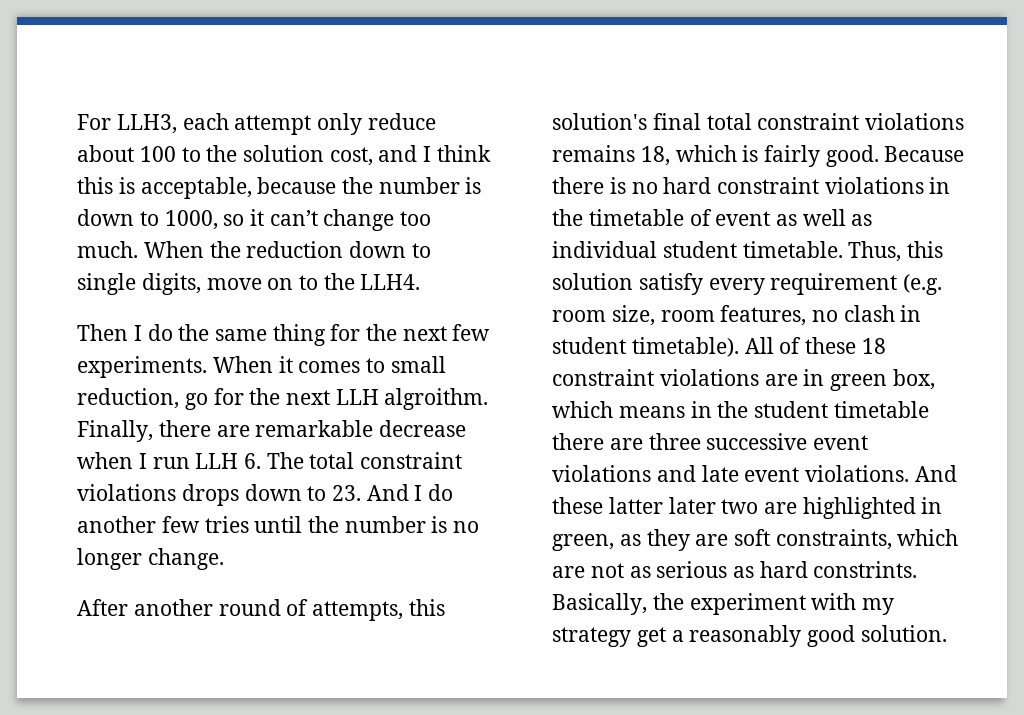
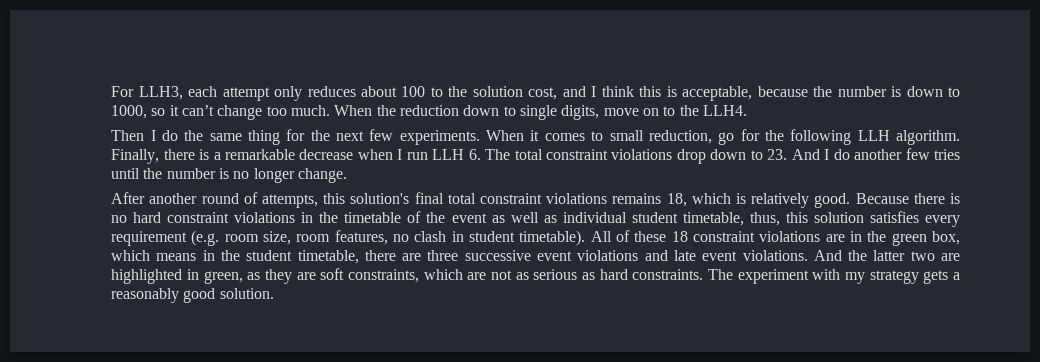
[367,113,436,130] reduce -> [307,86,356,97] reduces
[286,388,489,410] [77,420,250,442] next LLH algroithm. Finally, there are -> [790,129,961,145] [111,149,221,164] following LLH algorithm. Finally, there is a
[182,484,240,506] drops -> [676,149,706,164] drop
[764,145,821,167] fairly -> [751,193,810,208] relatively
(712, 217) none -> [426,212,446,223] the
[742,241,902,262] timetable. Thus, -> [682,212,780,226] timetable, thus,
[639,273,704,295] satisfy -> [869,211,919,223] satisfies
(825, 377) none -> [867,231,887,242] the
[833,401,929,418] timetable -> [297,250,359,264] timetable,
[552,497,716,514] these latter later -> [848,250,906,261] the latter
[813,561,918,578] [552,593,685,615] constrints. Basically, the -> [632,269,733,280] constraints. The
[637,627,667,647] get -> [923,270,949,284] gets

